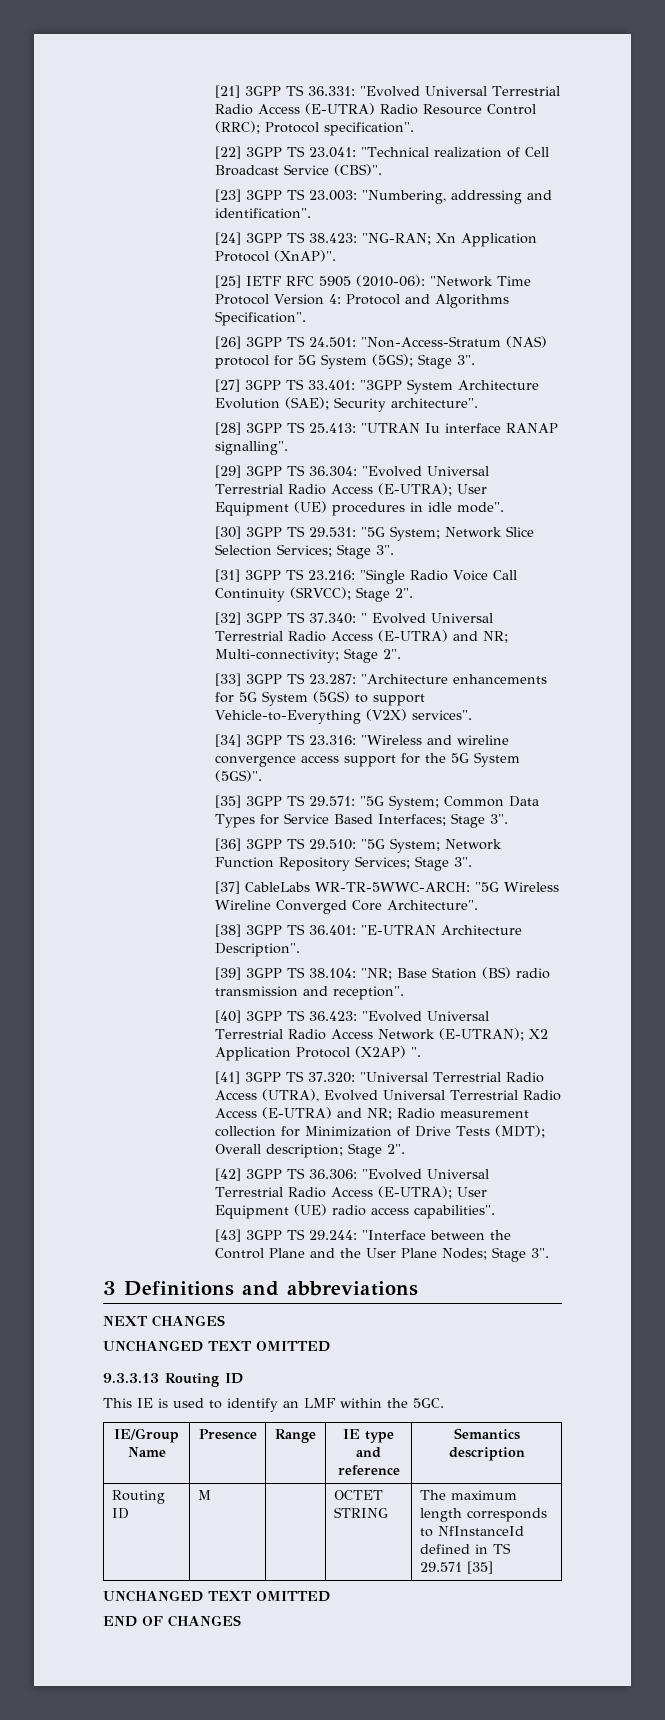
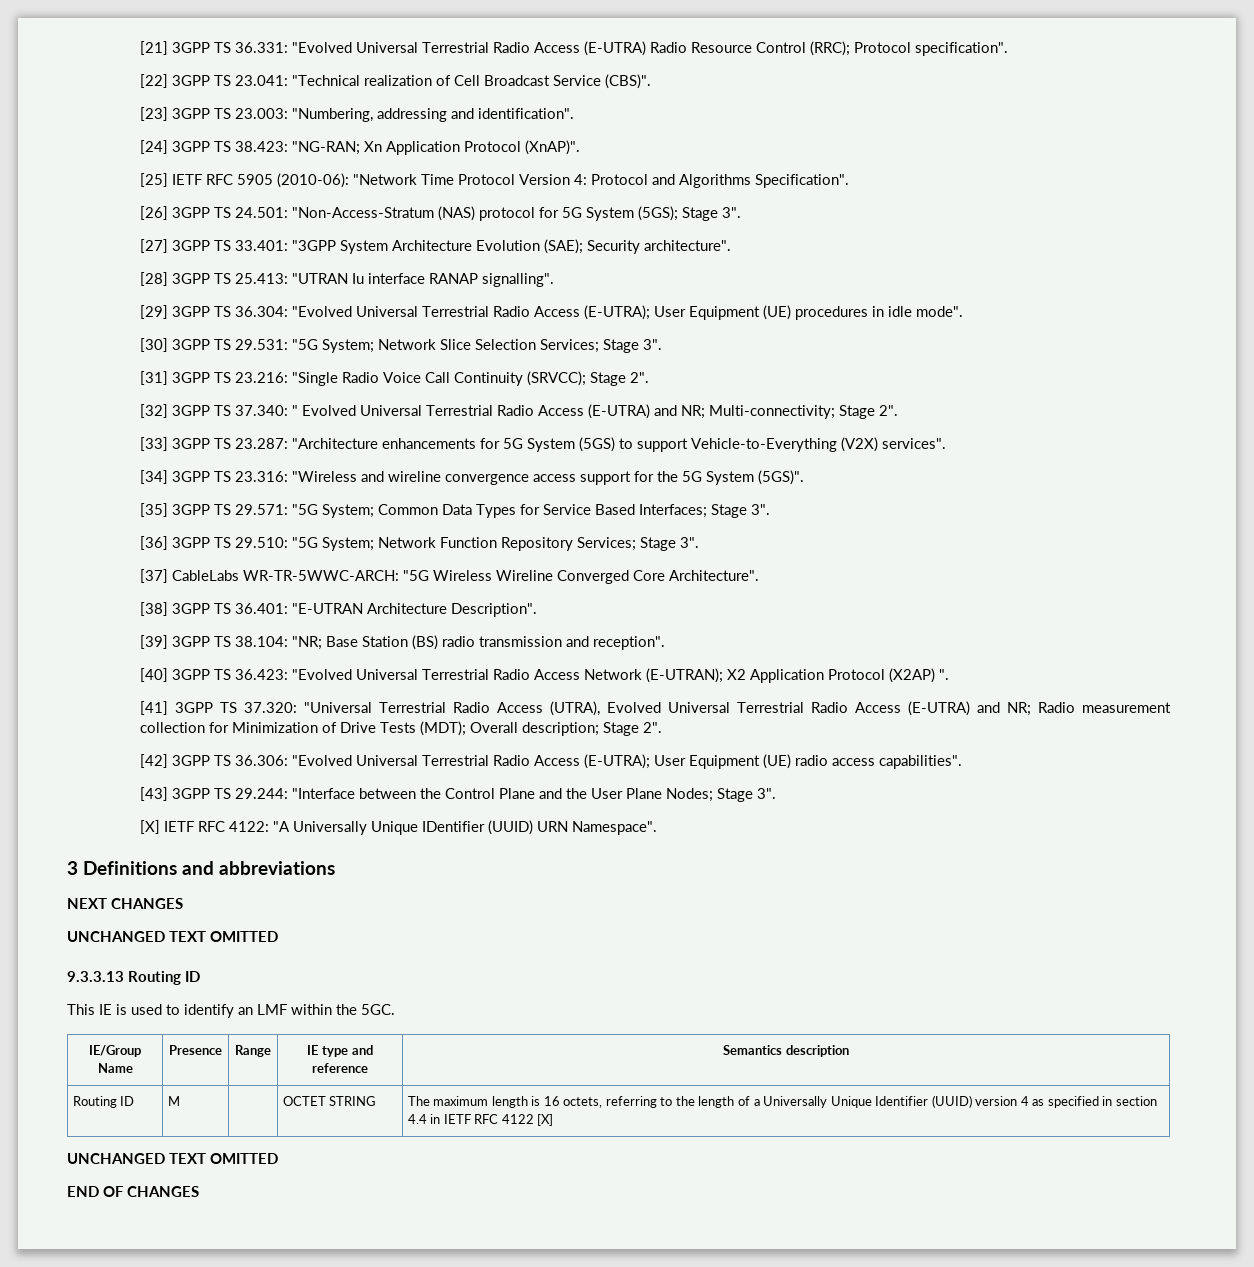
(550, 1253) none -> [139,820,657,835] // [X] IETF RFC 4122: "A Universally Unique IDentifier (UUID) URN Namespace".
[466,1508,547,1522] [419,1526,524,1537] [419,1543,511,1554] [419,1561,493,1574] corresponds to NfInstanceId defined in TS 29.571 [35] -> [531,1095,1157,1108] [407,1114,554,1126] is 16 octets, referring to the length of a Universally Unique Identifier (UUID) version 4 as specified in section 4.4 in IETF RFC 4122 [X]

